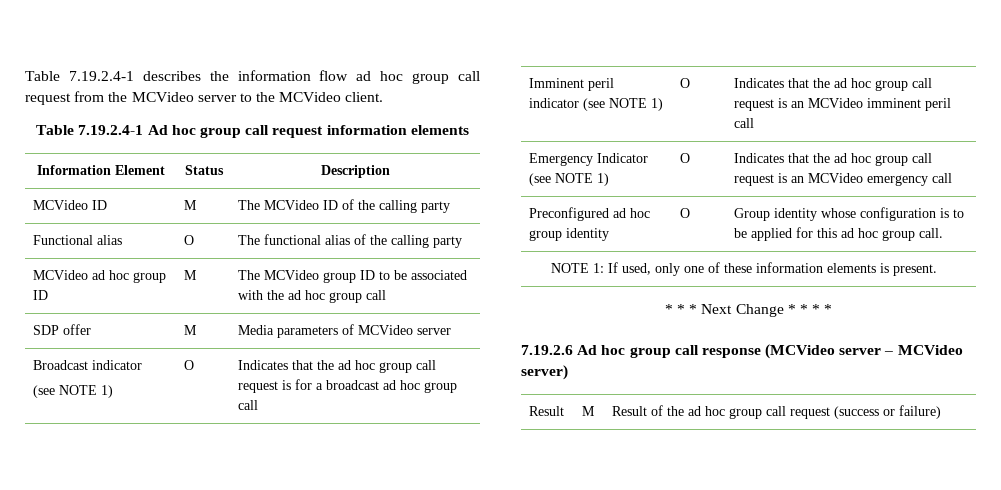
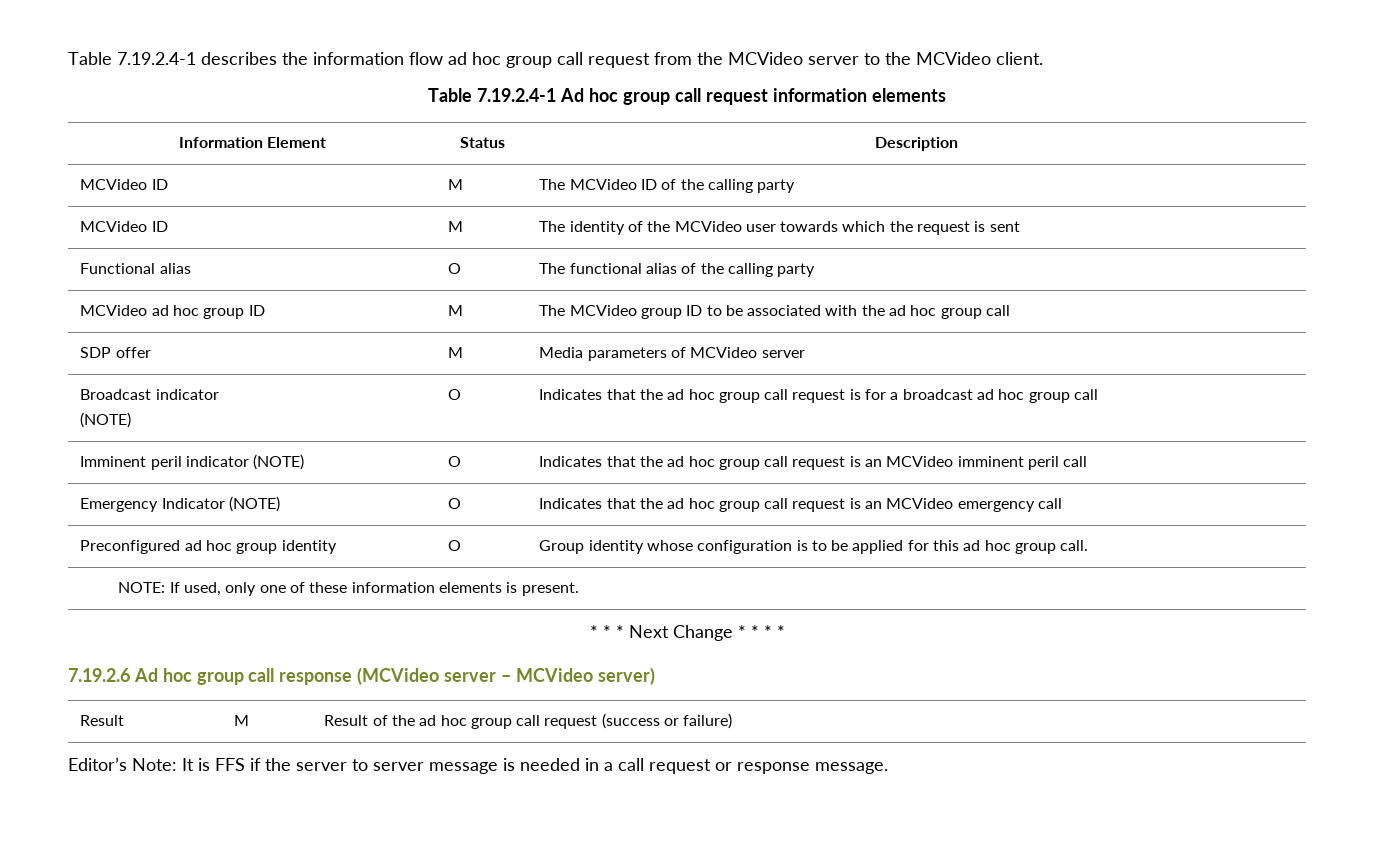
(450, 207) none -> [80,221,168,232] [448,221,464,232] [539,221,1020,235] // MCVideo ID | M | The identity of the MCVideo user towards which the request is sent
[32,385,113,398] (see NOTE 1) -> [80,412,132,428] (NOTE)
[582,98,663,111] (see NOTE 1) -> [253,454,305,470] (NOTE)
[528,173,609,186] (see NOTE 1) -> [228,496,280,512] (NOTE)
[551,263,605,273] NOTE 1: -> [118,582,166,593] NOTE:
(941, 412) none -> [68,757,888,774] // Editor’s Note: It is FFS if the server to server message is needed in a call request or response message.

